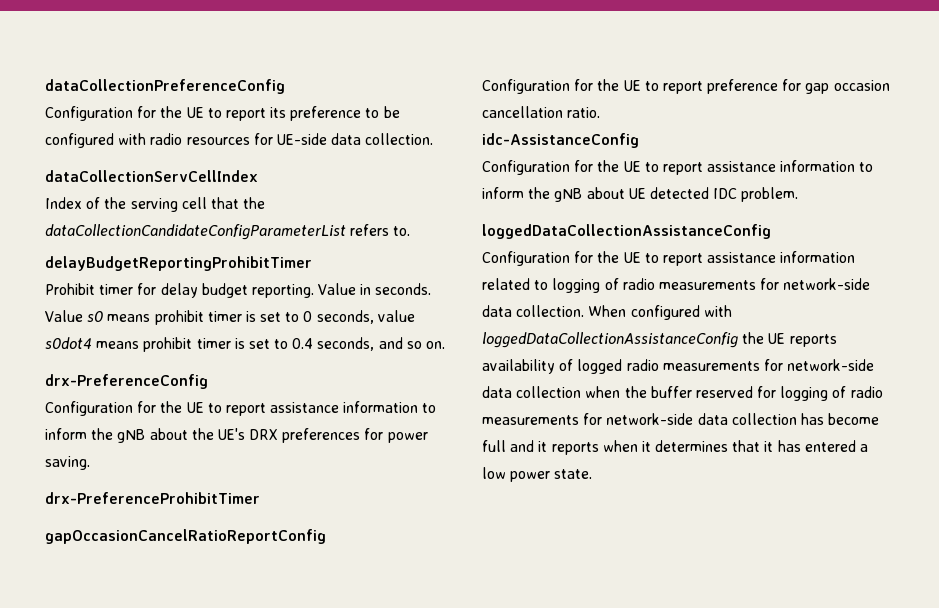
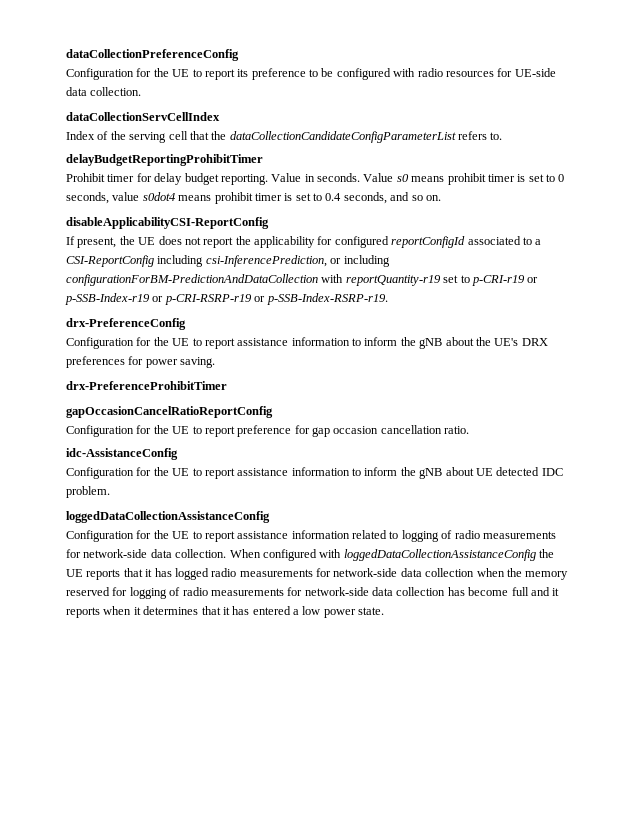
(446, 345) none -> [66,217,269,229] [66,236,542,248] [66,255,390,267] [66,274,539,286] [65,293,388,305] // disableApplicabilityCSI-ReportConfig // If present, the UE does not report the applicability for configured reportConfigId associated to a CSI-ReportConfig including csi-InferencePrediction, or including configurationForBM-PredictionAndDataCollection with reportQuantity-r19 set to p-CRI-r19 or p-SSB-Index-r19 or p-CRI-RSRP-r19 or p-SSB-Index-RSRP-r19.
[482,359,574,374] availability of -> [123,568,172,577] that it has
[650,386,692,398] buffer -> [525,571,569,580] memory

